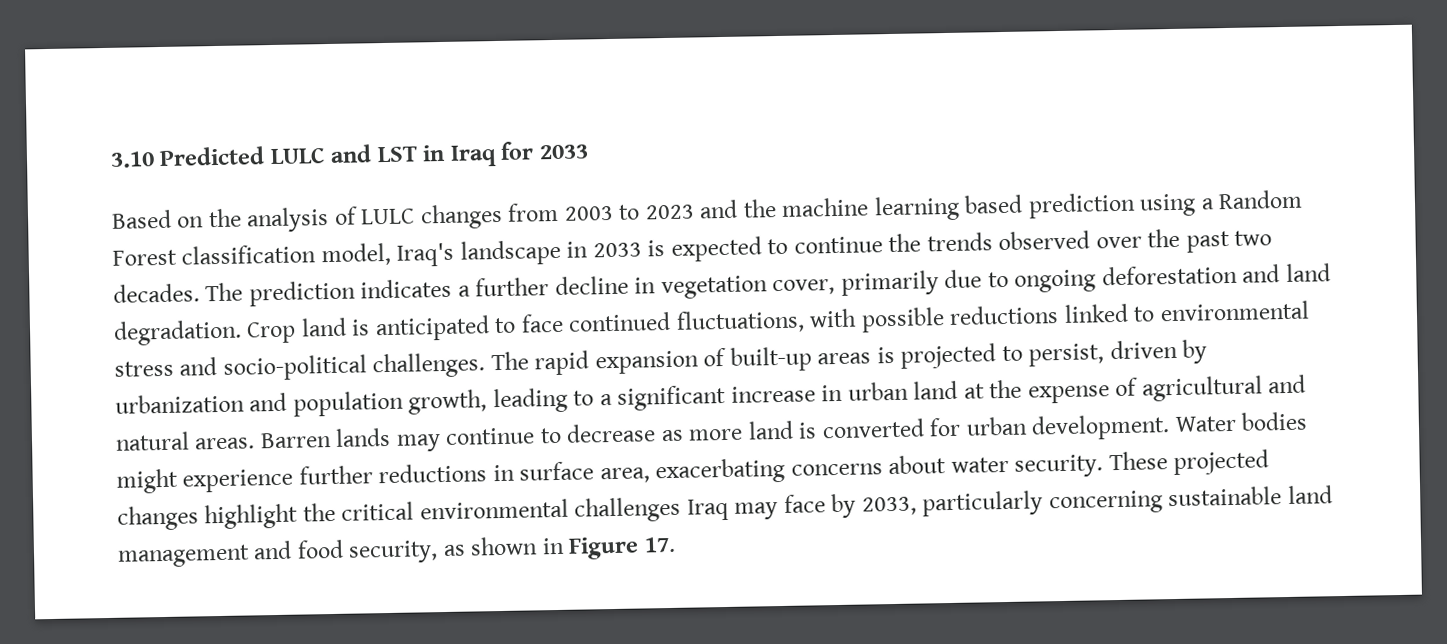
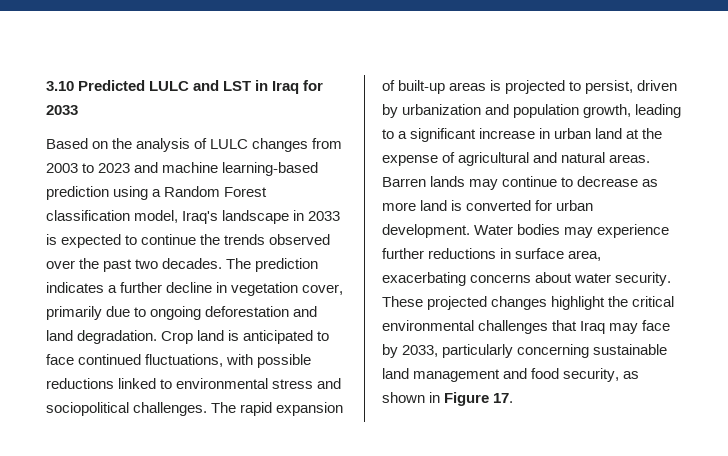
[742,194,1024,222] the machine learning based -> [162,162,319,176] machine learning-based
[222,354,367,381] socio-political -> [46,402,129,416] sociopolitical
[116,468,178,494] might -> [564,227,594,238] may
(682, 509) none -> [552,320,578,331] that

